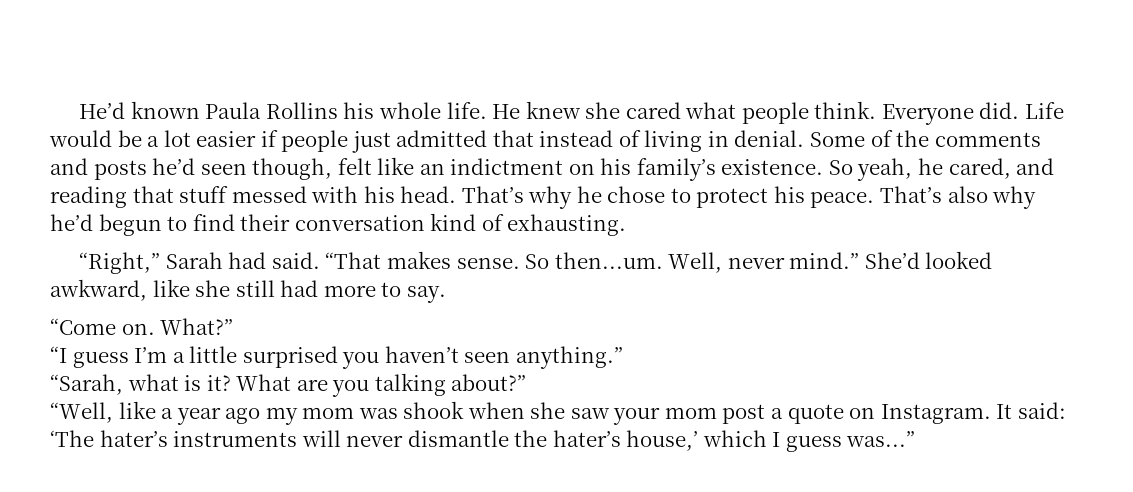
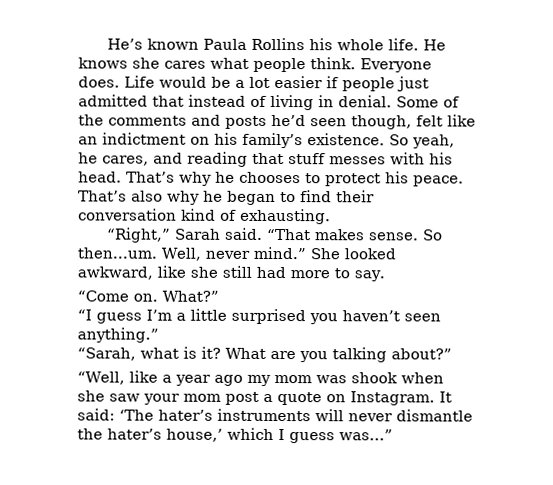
[79,102,126,119] He’d -> [106,38,143,50] He’s
[525,101,681,119] knew she cared -> [78,57,206,69] knows she cares
[979,102,1020,119] did. -> [78,76,120,88] does.
[948,158,1011,179] cared, -> [102,155,149,166] cares,
[231,186,307,203] messed -> [329,156,386,165] messes
[607,186,666,203] chose -> [239,171,301,184] chooses
[50,214,162,236] he’d begun -> [203,190,276,205] he began
[228,252,267,269] had -> (221, 234) none
[864,252,920,269] She’d -> [309,248,340,260] She

